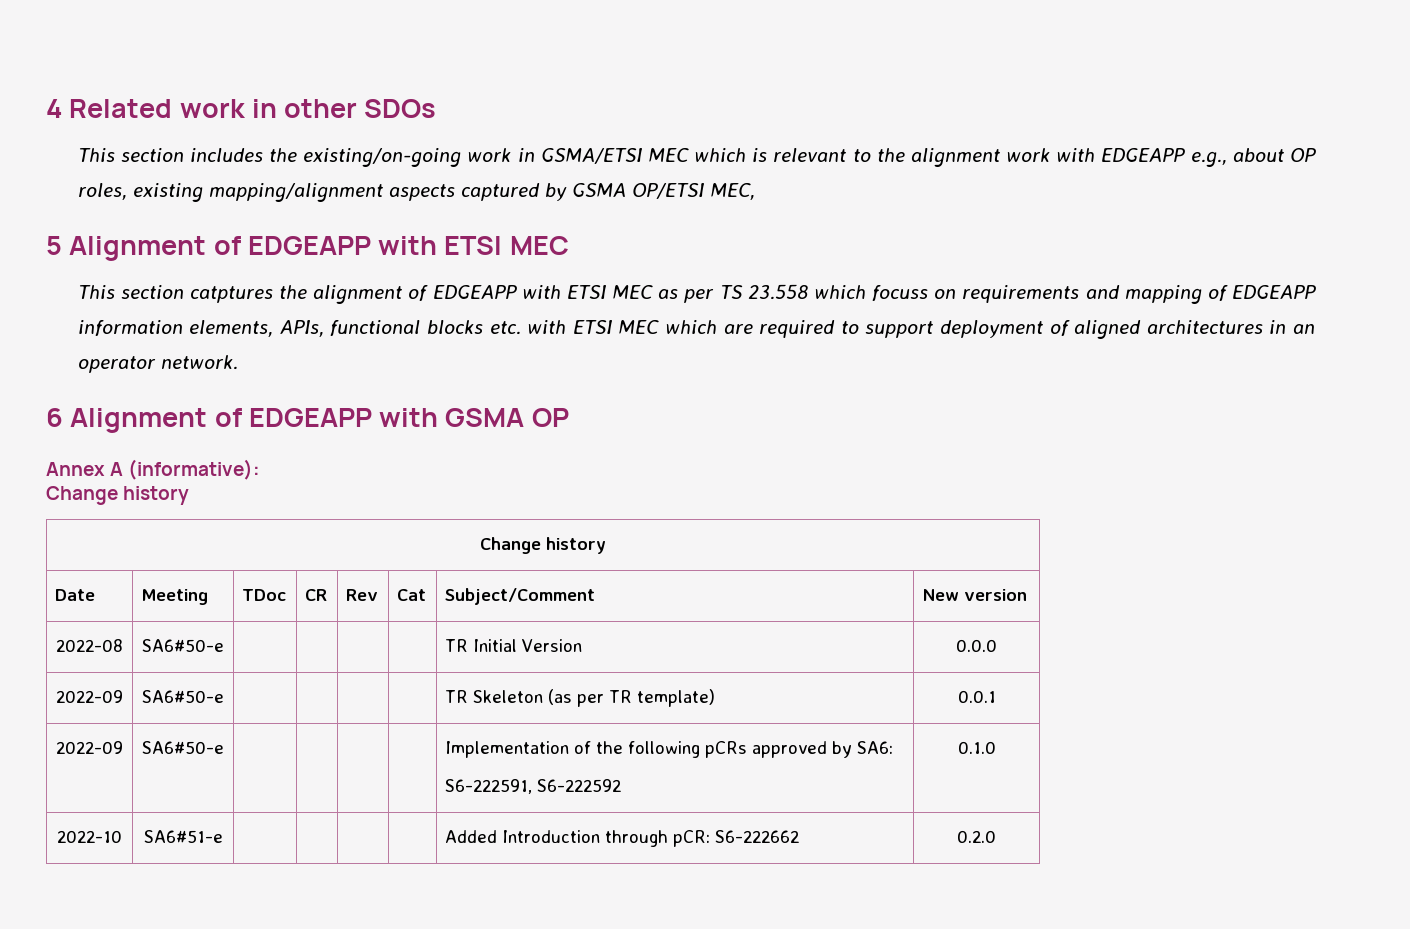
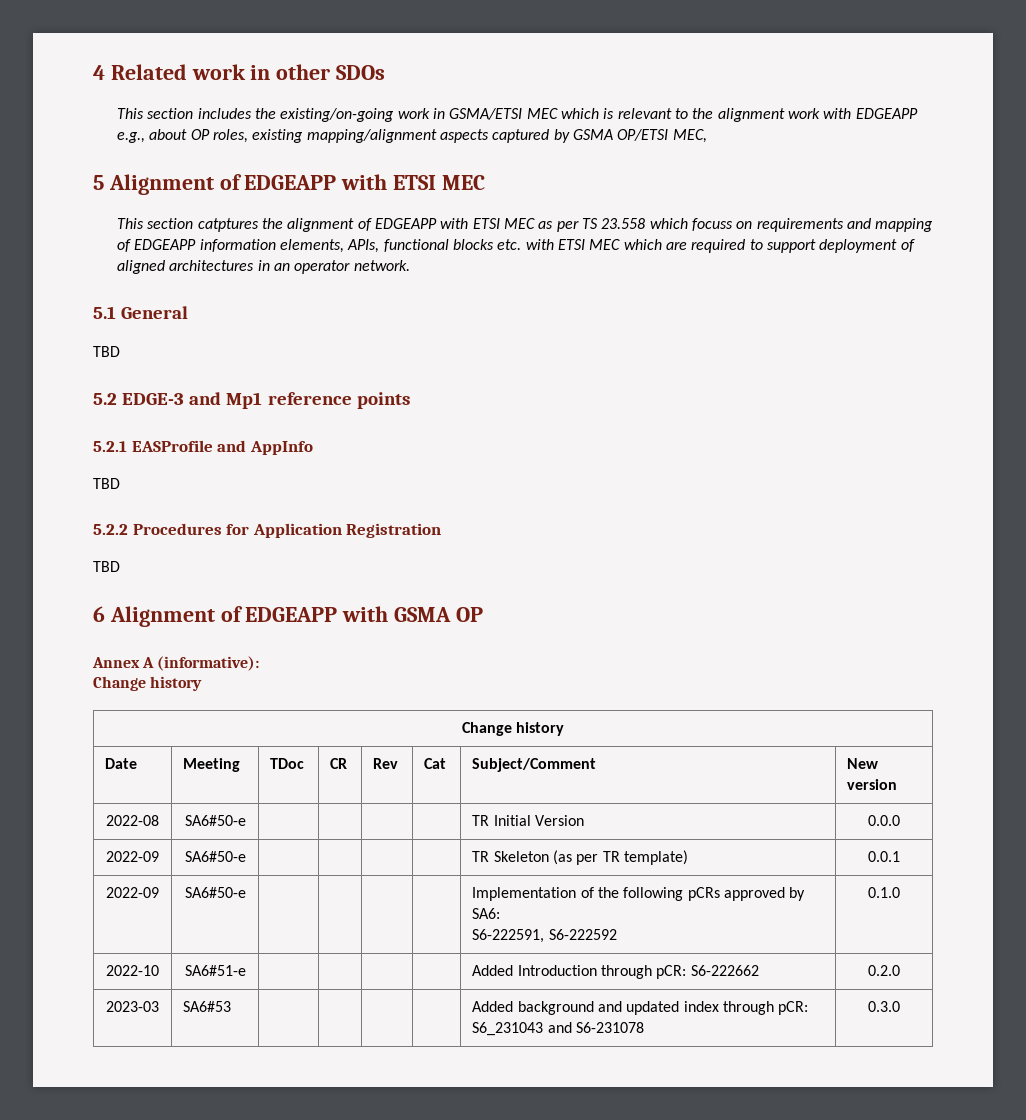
(238, 362) none -> [93,306,189,319] [93,346,120,357] [93,392,410,409] [93,440,313,455] [93,478,120,489] [93,523,442,538] [93,561,120,572] // 5.1 General // TBD // 5.2 EDGE-3 and Mp1 reference points // 5.2.1 EASProfile and AppInfo // TBD // 5.2.2 Procedures for Application Registration // TBD
(996, 836) none -> [106,1001,159,1012] [183,1001,232,1012] [472,1001,809,1015] [472,1022,645,1036] [868,1001,900,1012] // 2023-03 | SA6#53 | | | | | Added background and updated index through pCR: S6_231043 and S6-231078 | 0.3.0

